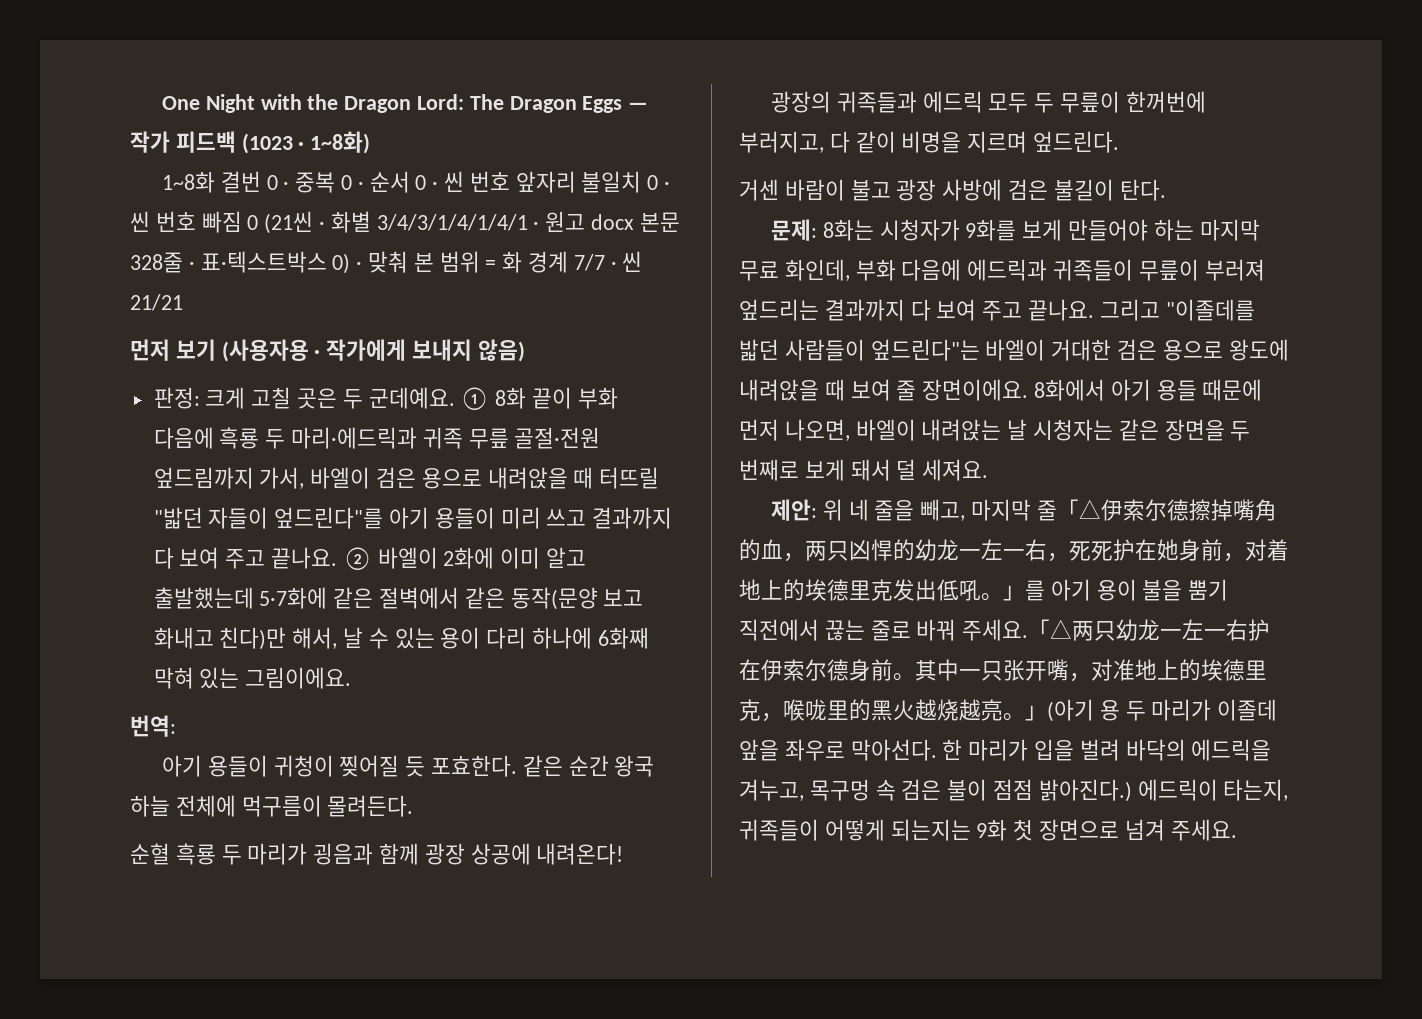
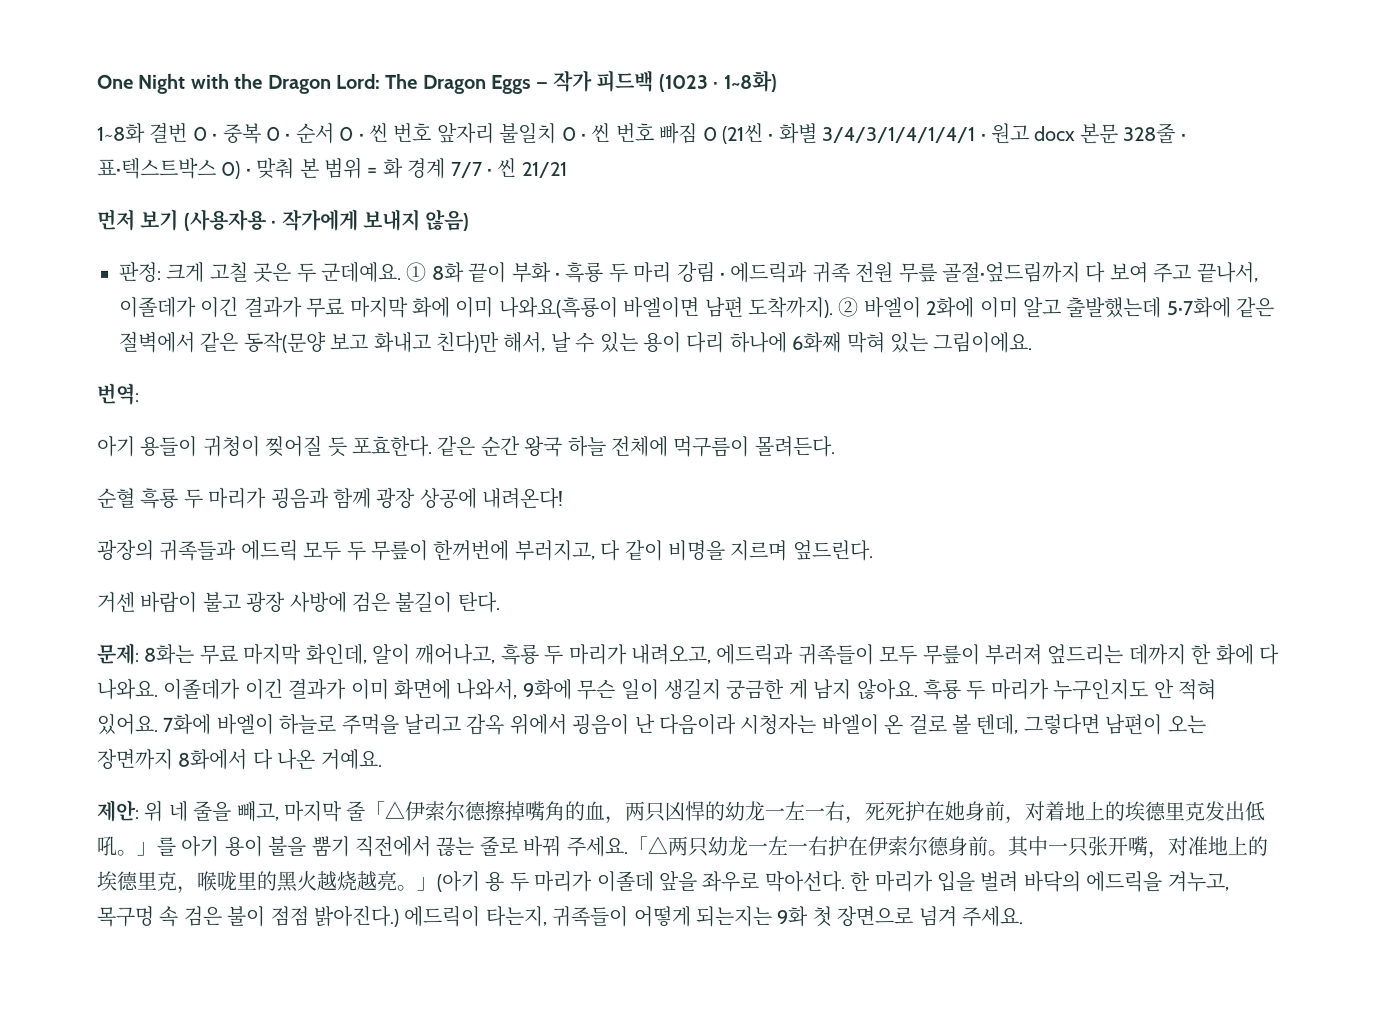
[153,427,601,449] [153,467,660,489] [153,507,673,529] [153,547,338,569] 다음에 흑룡 두 마리·에드릭과 귀족 무릎 골절·전원 엎드림까지 가서, 바엘이 검은 용으로 내려앉을 때 터뜨릴 "밟던 자들이 엎드린다"를 아기 용들이 미리 쓰고 결과까지 다 보여 주고 끝나요. -> [554,261,1259,284] [119,296,834,319] · 흑룡 두 마리 강림 · 에드릭과 귀족 전원 무릎 골절·엎드림까지 다 보여 주고 끝나서, 이졸데가 이긴 결과가 무료 마지막 화에 이미 나와요(흑룡이 바엘이면 남편 도착까지).
[879,219,1260,241] [739,259,962,281] 시청자가 9화를 보게 만들어야 하는 마지막 무료 화인데, 부화 다음에 -> [198,643,711,666] 무료 마지막 화인데, 알이 깨어나고, 흑룡 두 마리가 내려오고,
(1134, 270) none -> [878,645,918,666] 모두
[824,299,1255,321] [739,339,1289,361] [739,379,1263,401] [739,419,1251,441] [739,459,989,481] 결과까지 다 보여 주고 끝나요. 그리고 "이졸데를 밟던 사람들이 엎드린다"는 바엘이 거대한 검은 용으로 왕도에 내려앉을 때 보여 줄 장면이에요. 8화에서 아기 용들 때문에 먼저 나오면, 바엘이 내려앉는 날 시청자는 같은 장면을 두 번째로 보게 돼서 덜 세져요. -> [1127,644,1279,666] [96,678,1216,701] [96,713,1206,736] [96,748,382,770] 데까지 한 화에 다 나와요. 이졸데가 이긴 결과가 이미 화면에 나와서, 9화에 무슨 일이 생길지 궁금한 게 남지 않아요. 흑룡 두 마리가 누구인지도 안 적혀 있어요. 7화에 바엘이 하늘로 주먹을 날리고 감옥 위에서 굉음이 난 다음이라 시청자는 바엘이 온 걸로 볼 텐데, 그렇다면 남편이 오는 장면까지 8화에서 다 나온 거예요.

